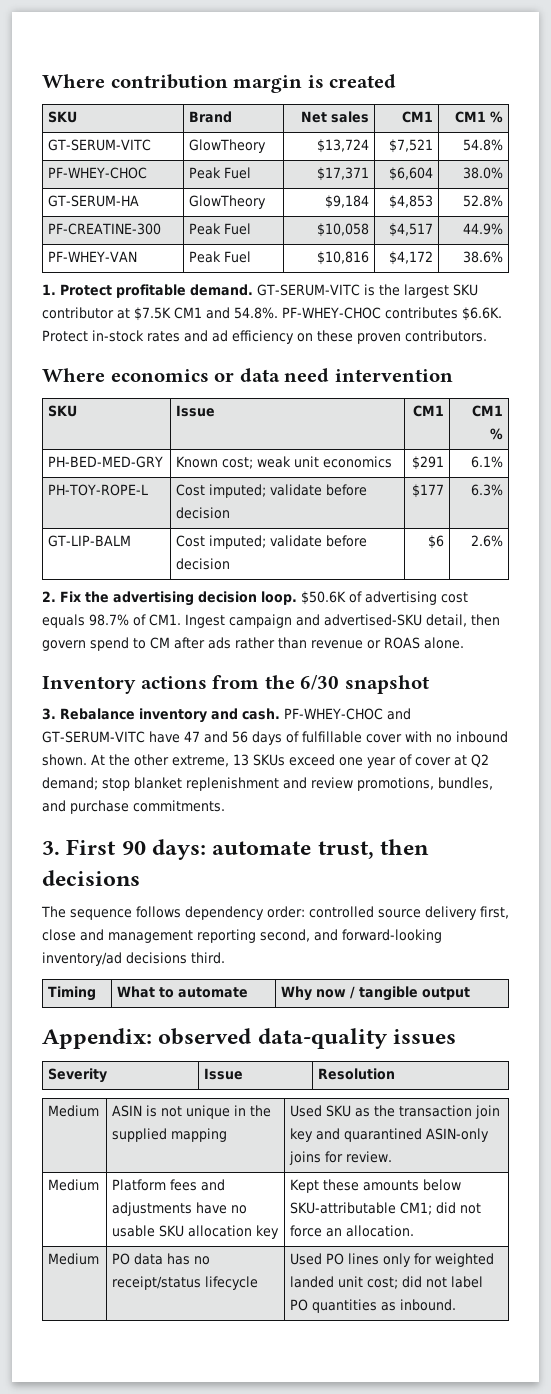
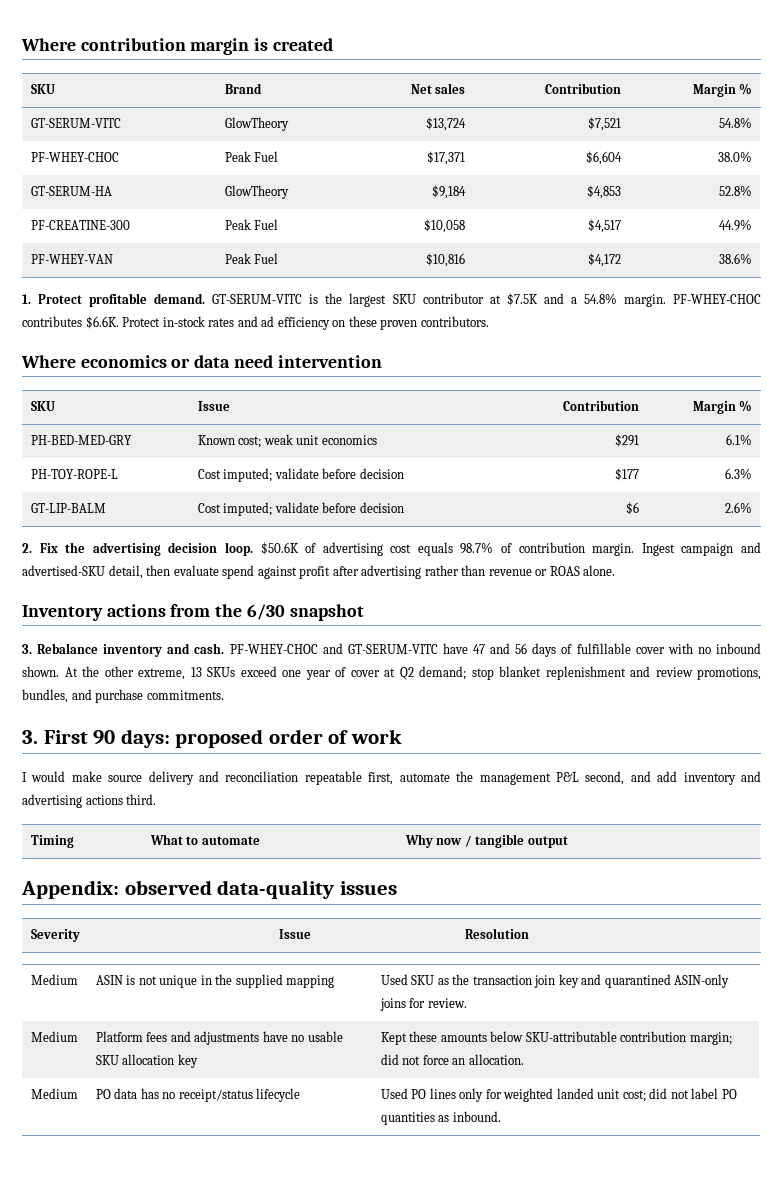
[401,111,433,123] [454,111,486,123] CM1 | CM1 -> [545,83,622,94] [692,84,736,97] Contribution | Margin
[174,307,278,319] CM1 and 54.8%. -> [543,293,666,307] and a 54.8% margin.
[412,405,444,417] [471,405,503,417] CM1 | CM1 -> [563,400,640,411] [692,401,736,414] Contribution | Margin
[149,614,181,626] CM1. -> [518,542,635,556] contribution margin.
[42,637,231,651] govern spend to CM after ads -> [173,565,422,579] evaluate spend against profit after advertising
[212,839,430,859] [42,870,140,886] [41,906,509,920] [42,929,442,943] [42,952,187,966] automate trust, then decisions // The sequence follows dependency order: controlled source delivery first, close and management reporting second, and forward-looking inventory/ad decisions -> [175,729,402,748] [22,771,761,785] [22,794,123,808] proposed order of work // I would make source delivery and reconciliation repeatable first, automate the management P&L second, and add inventory and advertising actions
[400,1202,433,1215] CM1; -> [620,1031,732,1045] contribution margin;

